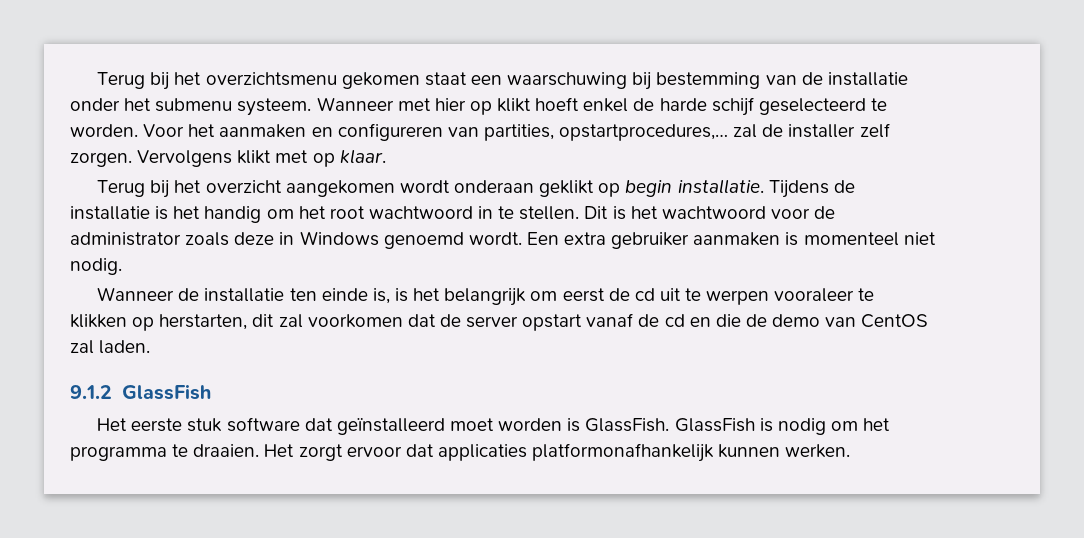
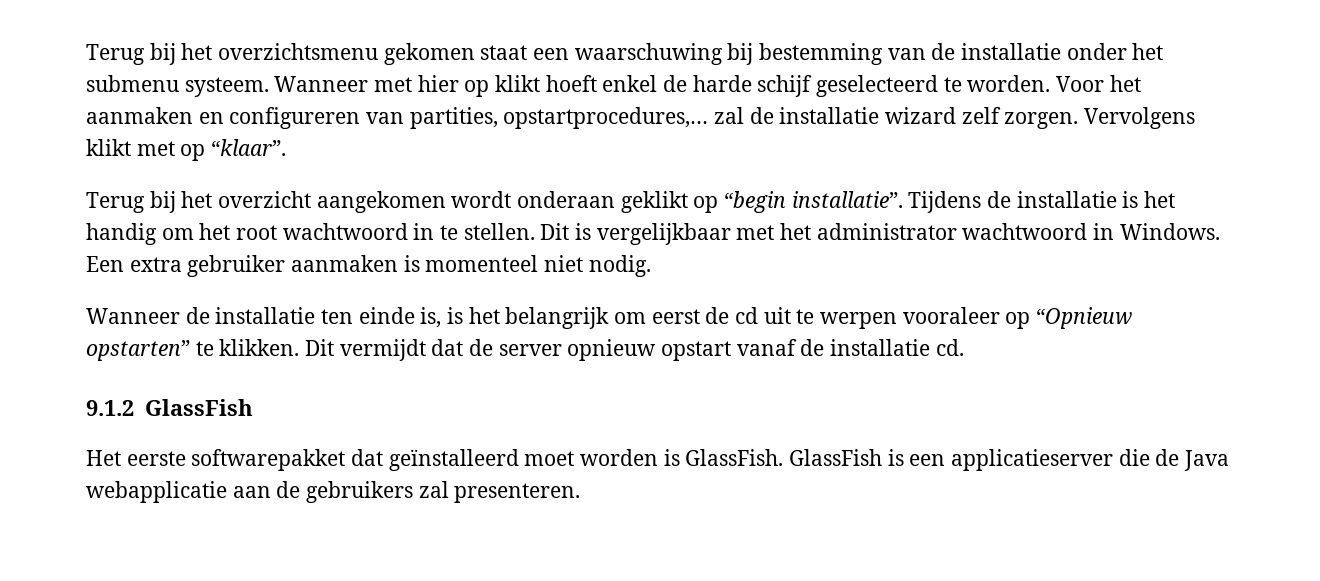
[788,124,856,138] installer -> [779,107,957,124] installatie wizard
[339,149,386,164] klaar. -> [211,139,287,156] “klaar”.
[625,179,764,197] begin installatie. -> [724,191,903,213] “begin installatie”.
[630,206,836,219] [70,231,522,249] het wachtwoord voor de administrator zoals deze in Windows genoemd wordt. -> [596,223,1220,245] vergelijkbaar met het administrator wachtwoord in Windows.
[858,288,875,301] [70,314,403,331] te klikken op herstarten, dit zal voorkomen -> [1005,307,1133,329] [86,339,426,361] op “Opnieuw opstarten” te klikken. Dit vermijdt
(519, 322) none -> [567,339,657,361] opnieuw
[664,314,929,328] [70,340,151,354] cd en die de demo van CentOS zal laden. -> [830,339,964,356] installatie cd.
[187,417,300,432] stuk software -> [191,449,346,471] softwarepakket
[777,418,891,435] [70,443,851,462] nodig om het programma te draaien. Het zorgt ervoor dat applicaties platformonafhankelijk kunnen werken. -> [909,449,1230,471] [86,481,581,503] een applicatieserver die de Java webapplicatie aan de gebruikers zal presenteren.

